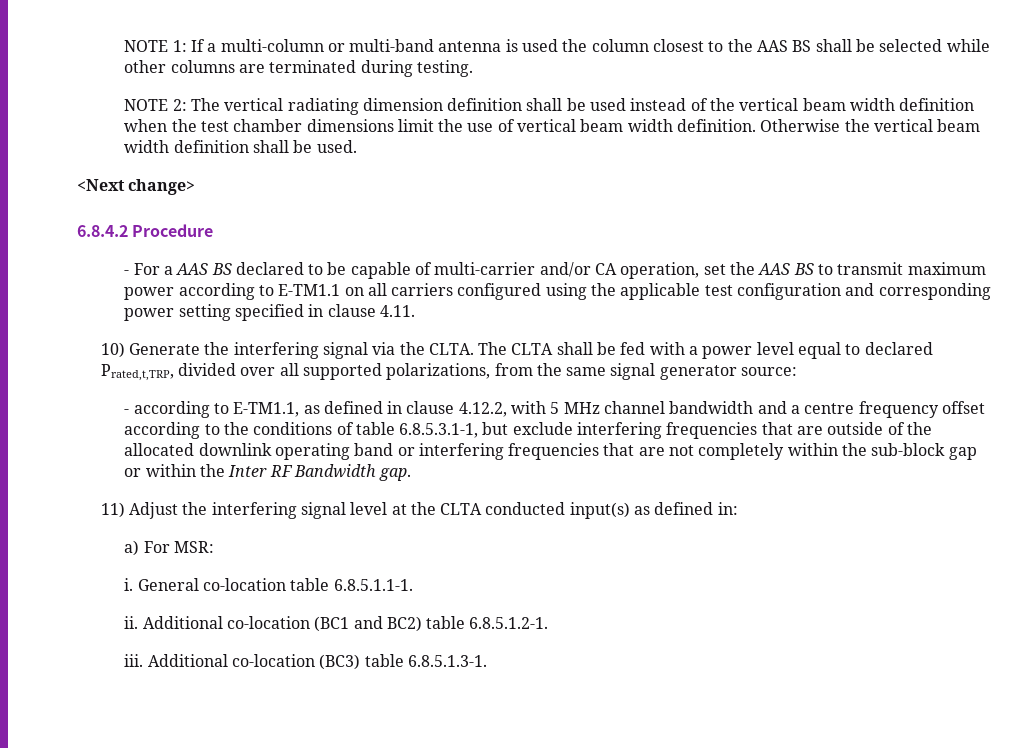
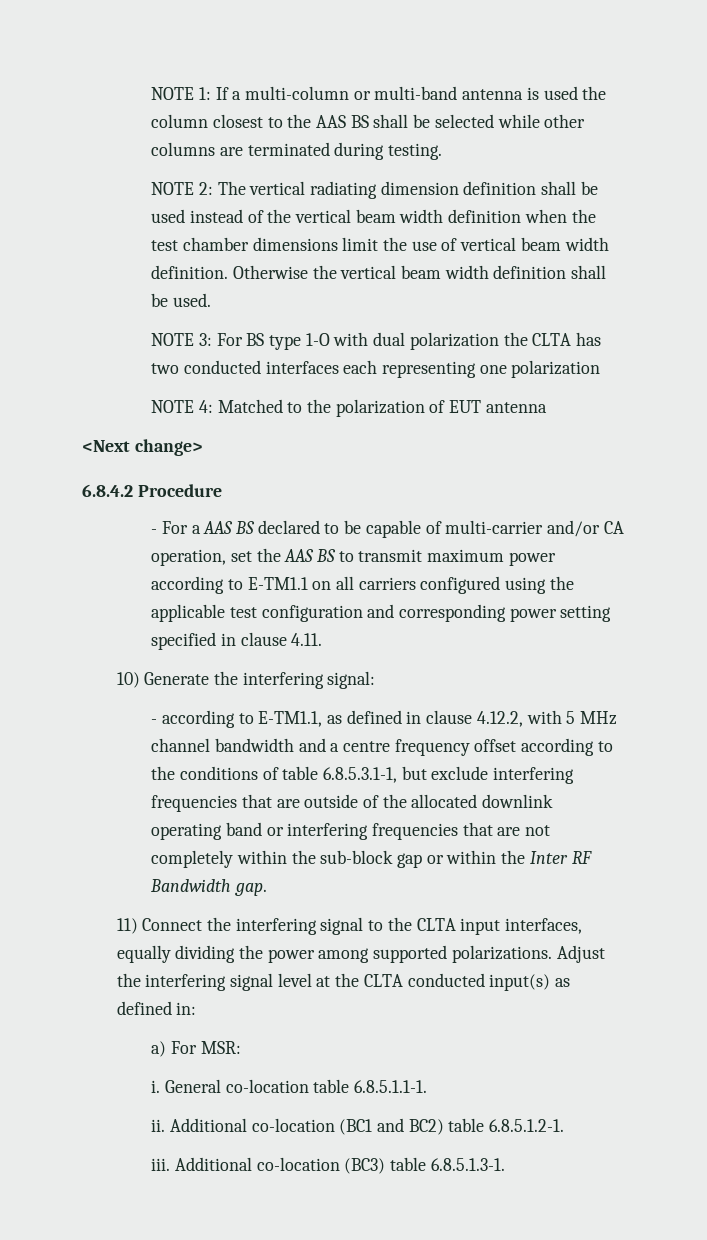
(357, 146) none -> [151,332,602,350] [151,360,601,378] [151,399,547,417] // NOTE 3: For BS type 1-O with dual polarization the CLTA has two conducted interfaces each representing one polarization // NOTE 4: Matched to the polarization of EUT antenna
[322,342,933,359] [100,363,798,381] signal via the CLTA. The CLTA shall be fed with a power level equal to declared Prated,t,TRP, divided over all supported polarizations, from the same signal generator source: -> [327,671,376,689] signal:
(125, 510) none -> [142,917,583,935] [116,945,552,963] Connect the interfering signal to the CLTA input interfaces, equally dividing the power among supported polarizations.

